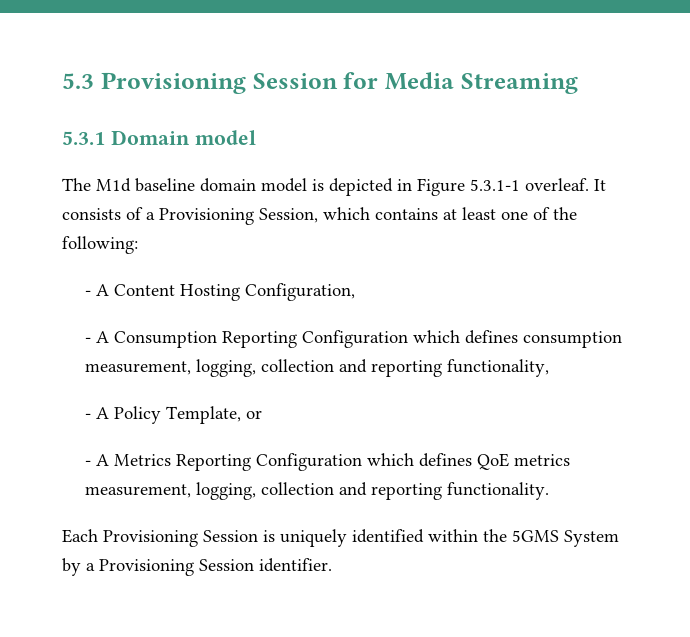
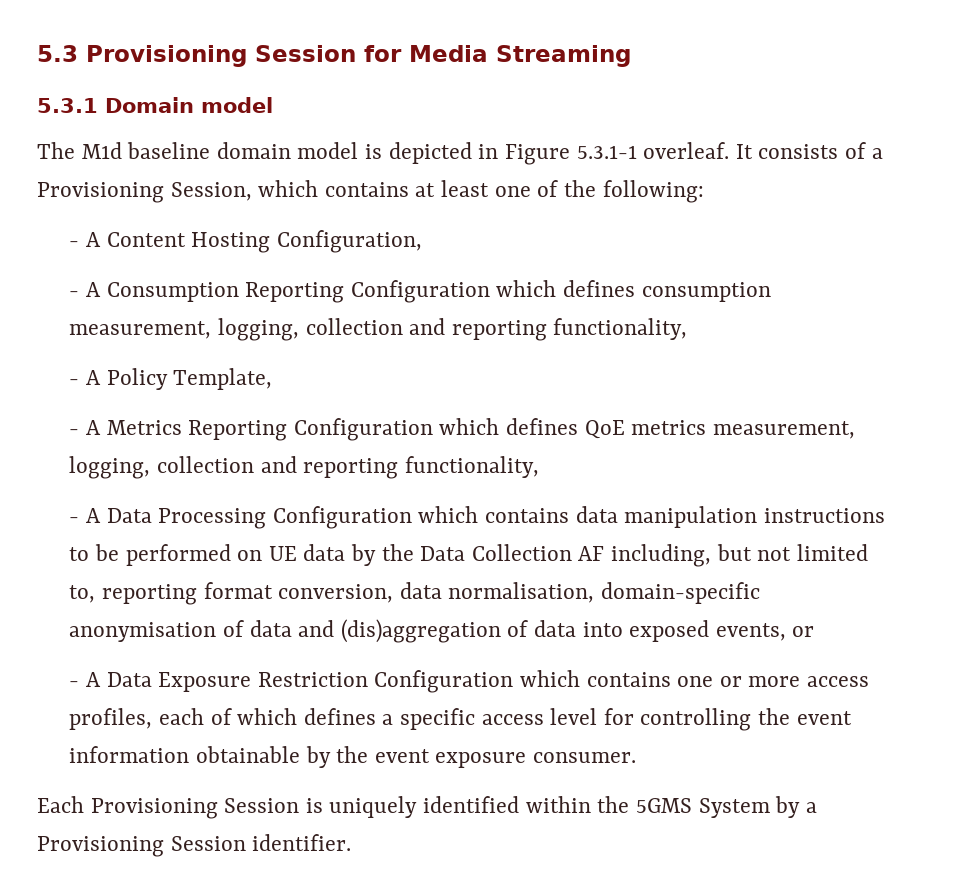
[245,410,262,419] or -> (273, 379) none
[446,482,549,500] functionality. -> [404,456,539,478] [69,506,885,529] [69,544,868,567] [69,582,761,605] [69,619,815,643] [69,670,870,693] [69,708,852,731] [69,746,637,768] functionality, // - A Data Processing Configuration which contains data manipulation instructions to be performed on UE data by the Data Collection AF including, but not limited to, reporting format conversion, data normalisation, domain-specific anonymisation of data and (dis)aggregation of data into exposed events, or // - A Data Exposure Restriction Configuration which contains one or more access profiles, each of which defines a specific access level for controlling the event information obtainable by the event exposure consumer.

